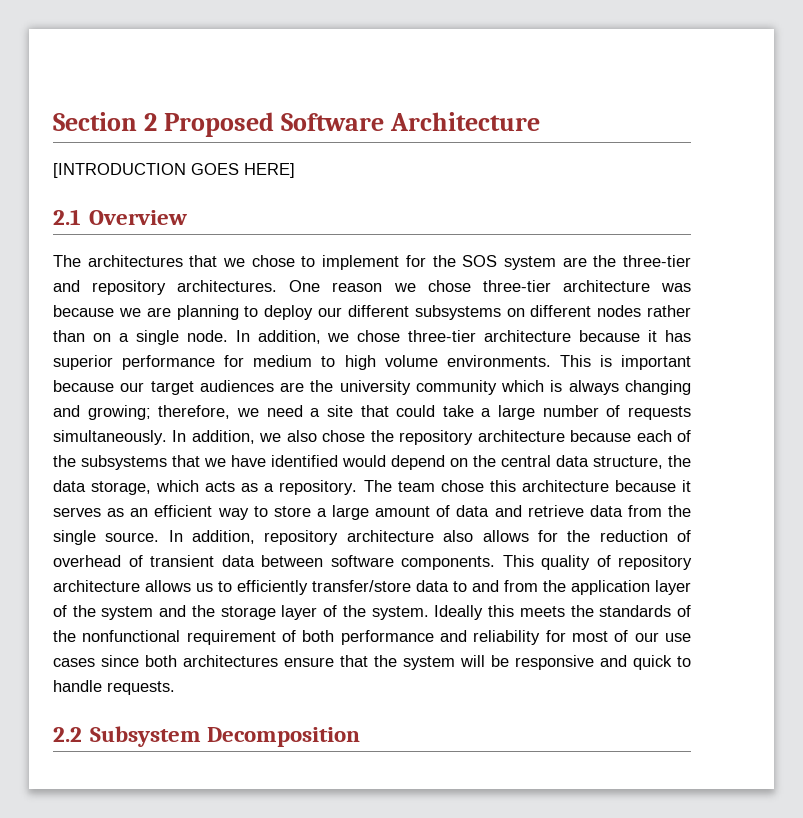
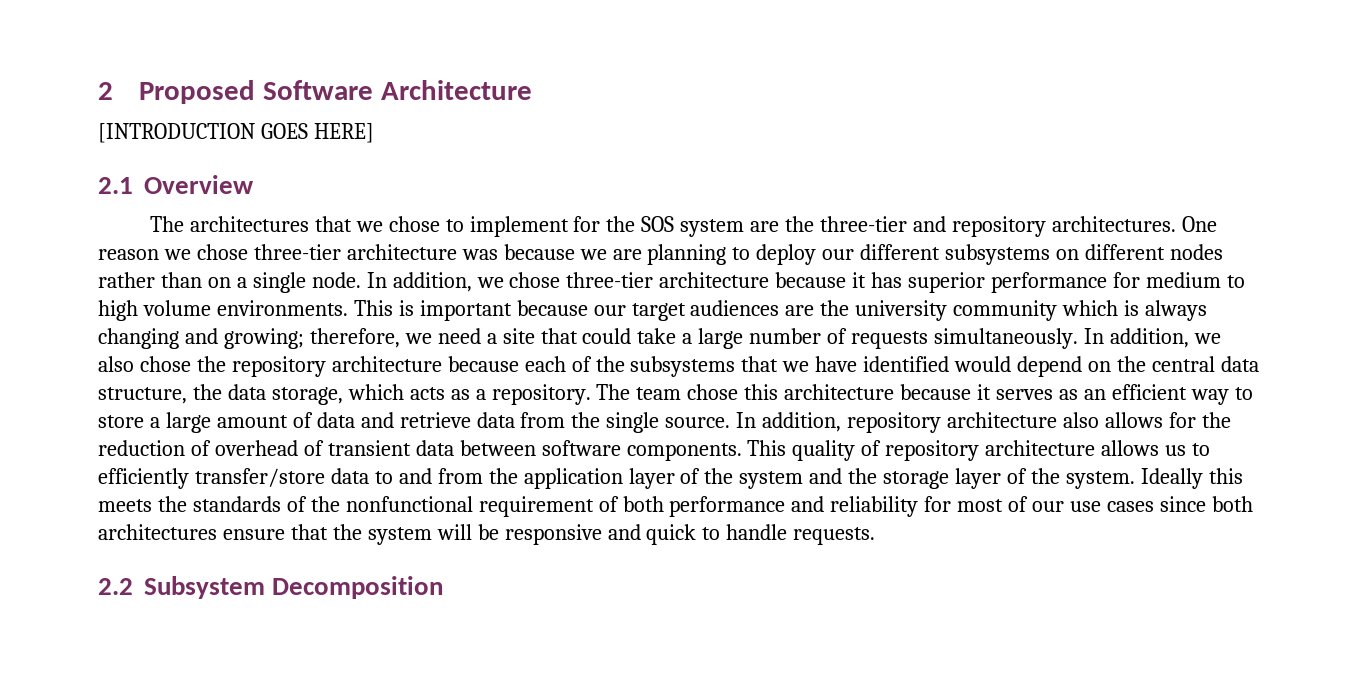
[53,112,137,131] Section -> (98, 91) none

